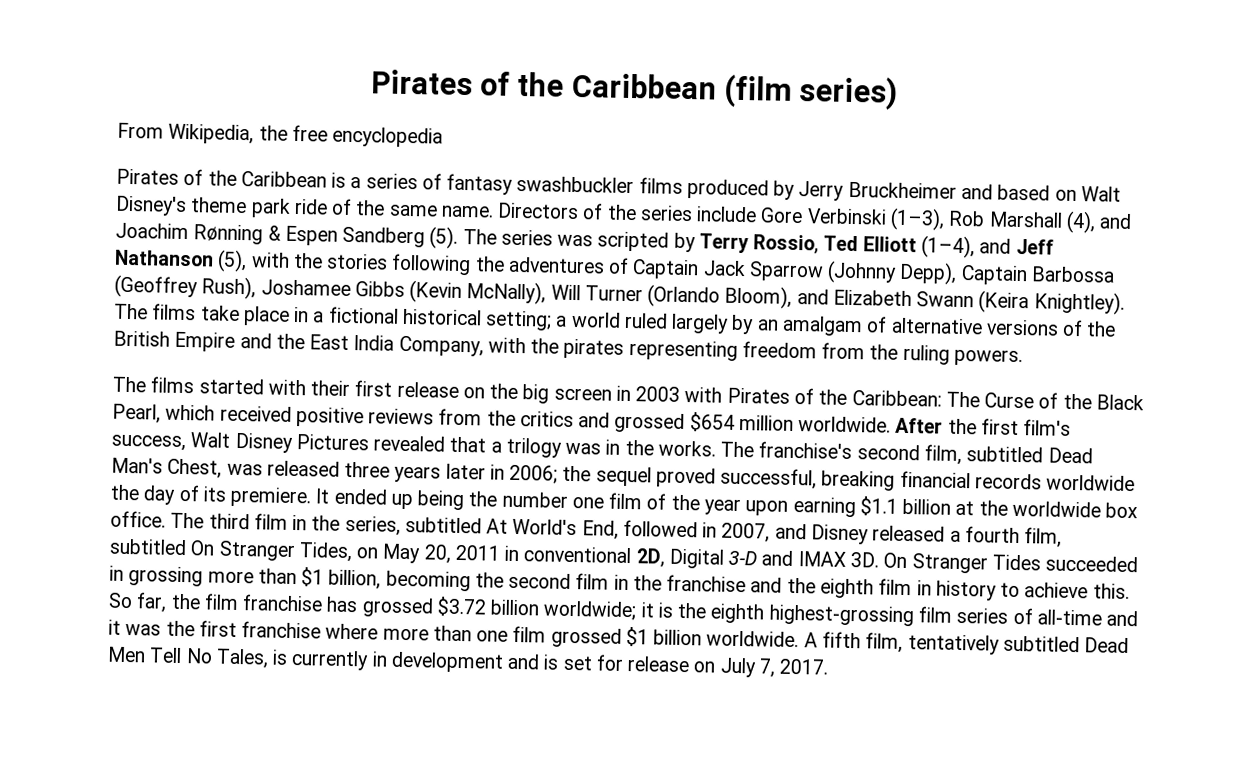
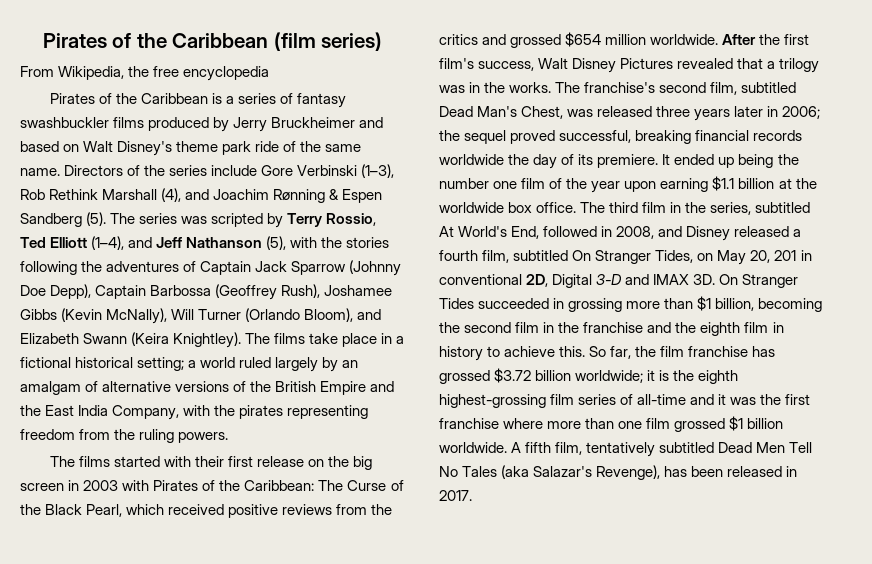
(986, 218) none -> [49,189,99,200] Rethink
(898, 272) none -> [20,285,46,296] Doe
[721,522,771,543] 2007, -> [616,226,655,239] 2008,
[454,544,501,561] 2011 -> [774,250,797,261] 201
[215,648,776,678] Tales, is currently in development and is set for release on July 7, -> [462,465,798,480] Tales (aka Salazar's Revenge), has been released in

